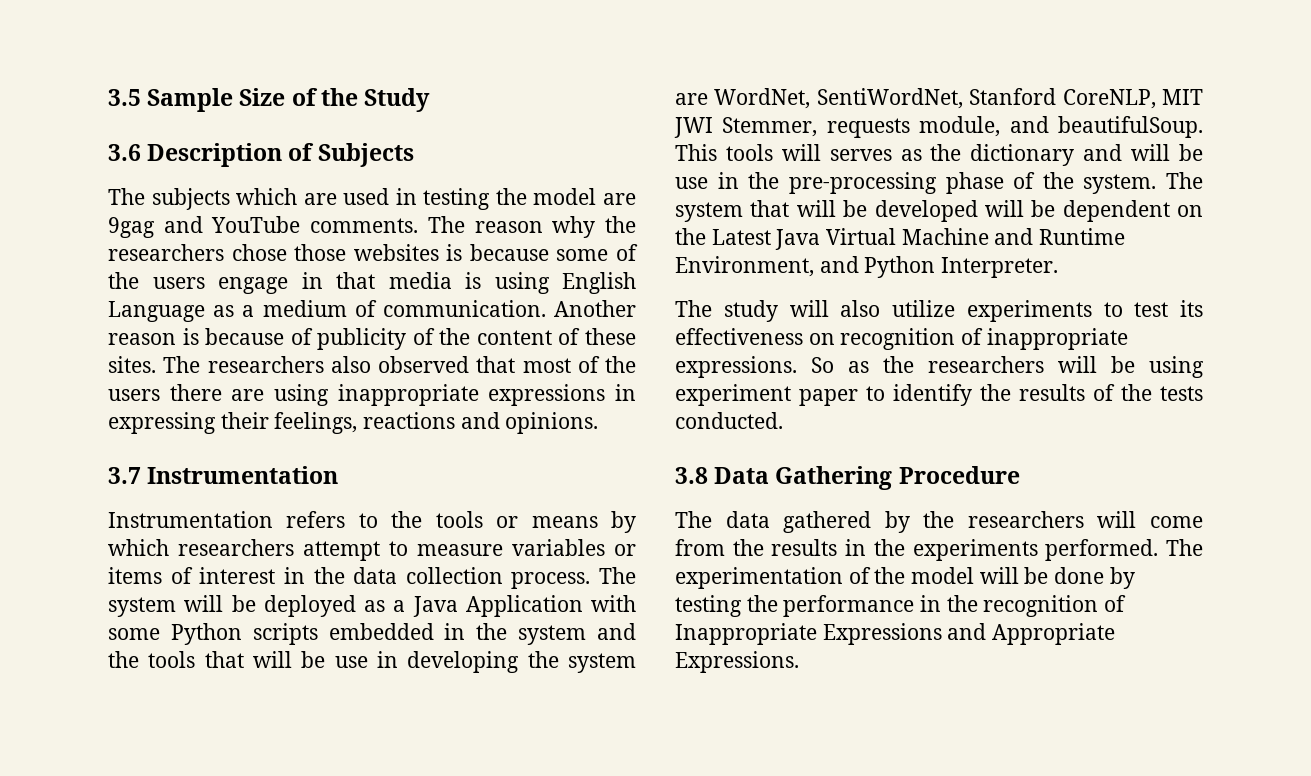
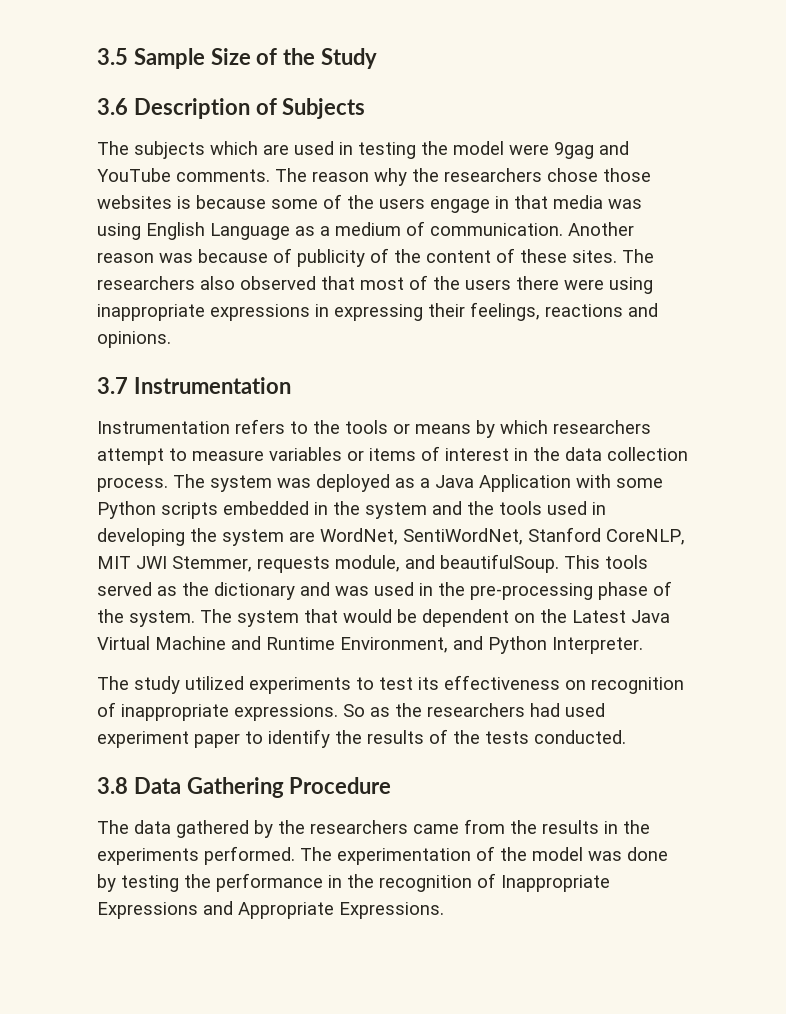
[603,193,636,205] are -> [509,144,549,155] were
[465,272,481,289] is -> [608,199,642,209] was
[182,328,199,345] is -> [159,253,193,263] was
[231,389,265,401] are -> [564,279,604,290] were
[184,595,256,612] will be -> [277,478,311,488] was
[204,651,368,668] that will be use -> [547,501,587,515] used
[781,144,892,161] will serves -> [97,582,152,596] served
[1131,144,1203,161] [675,177,708,189] will be use -> [335,582,414,596] was used
[796,200,1024,222] will be developed will -> [343,609,392,623] would
[789,300,955,317] will also utilize -> [185,676,244,690] utilized
[1058,356,1204,378] will be using -> [530,703,605,717] had used
[1097,511,1203,528] will come -> [413,824,459,834] came
[979,567,1049,584] will be -> [588,851,622,861] was

